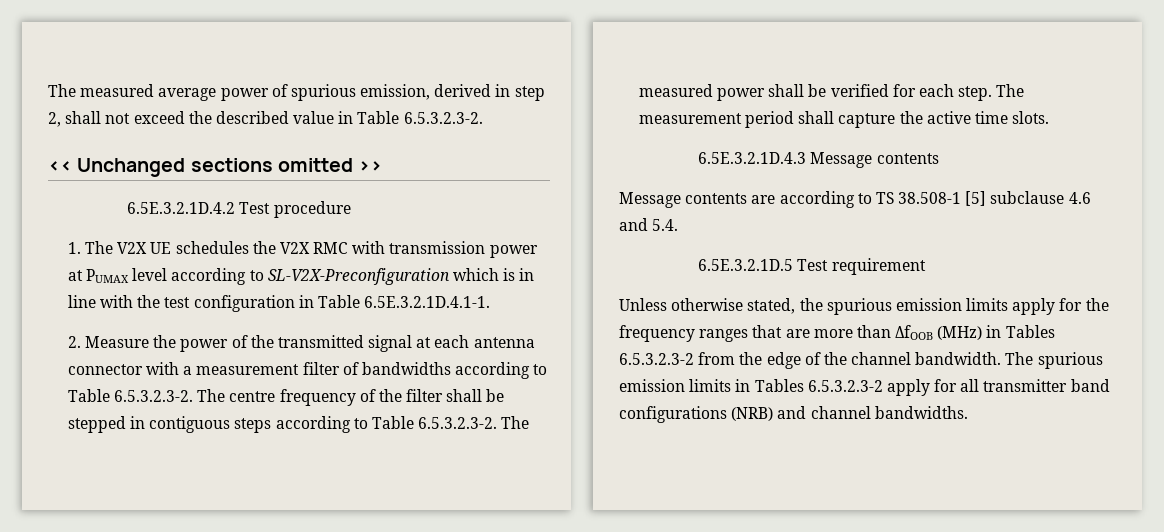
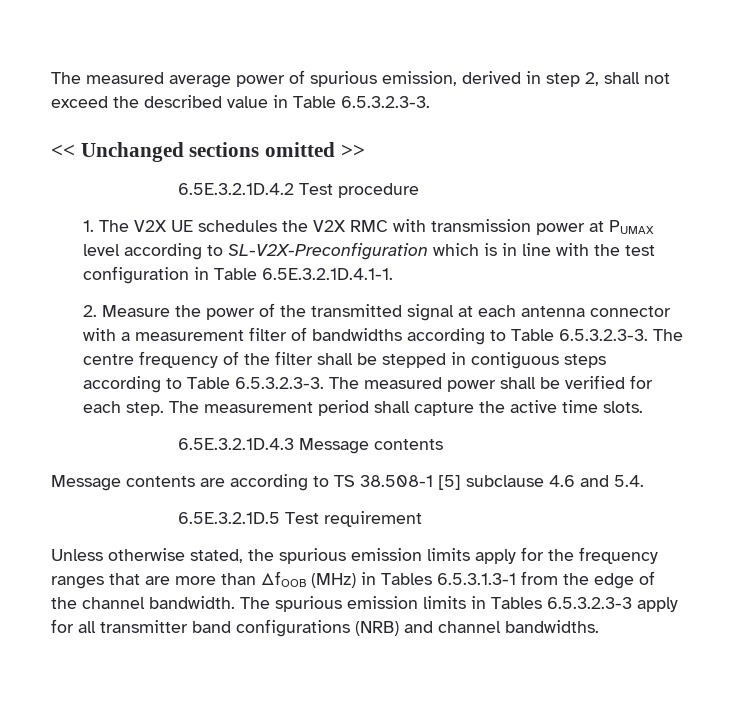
[403,112,483,124] 6.5.3.2.3-2. -> [341,96,430,108] 6.5.3.2.3-3.
[113,390,193,402] 6.5.3.2.3-2. -> [558,329,648,341] 6.5.3.2.3-3.
[418,417,498,429] 6.5.3.2.3-2. -> [234,377,324,389] 6.5.3.2.3-3.
[619,353,694,365] 6.5.3.2.3-2 -> [437,573,516,585] 6.5.3.1.3-1
[807,380,883,392] 6.5.3.2.3-2 -> [547,597,632,609] 6.5.3.2.3-3

